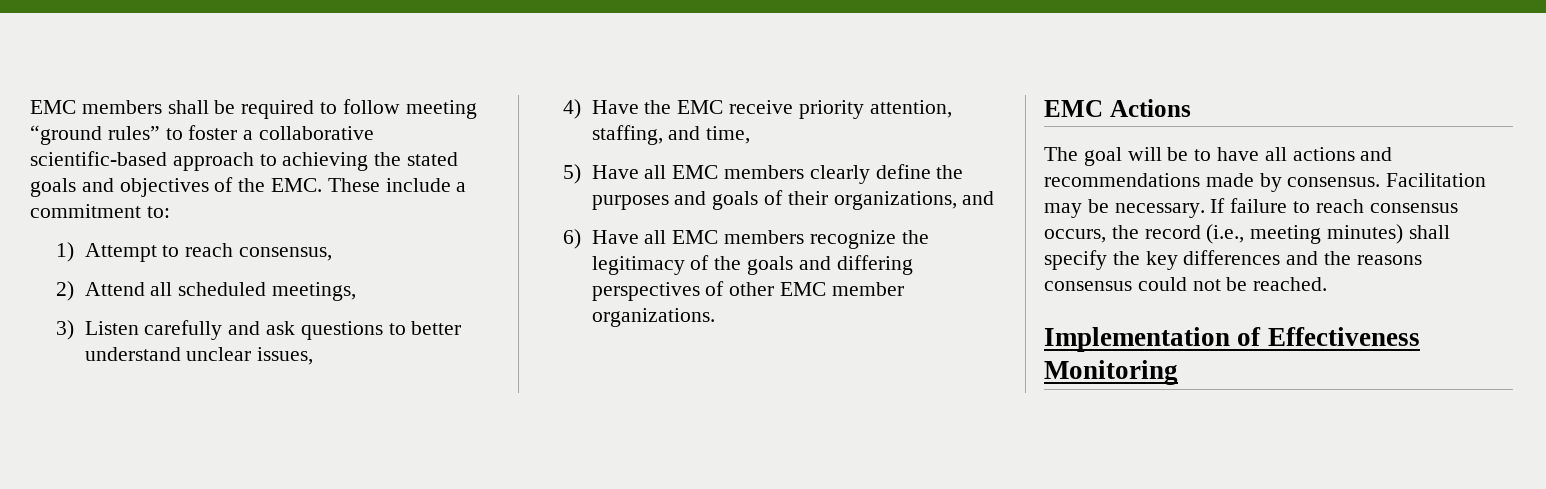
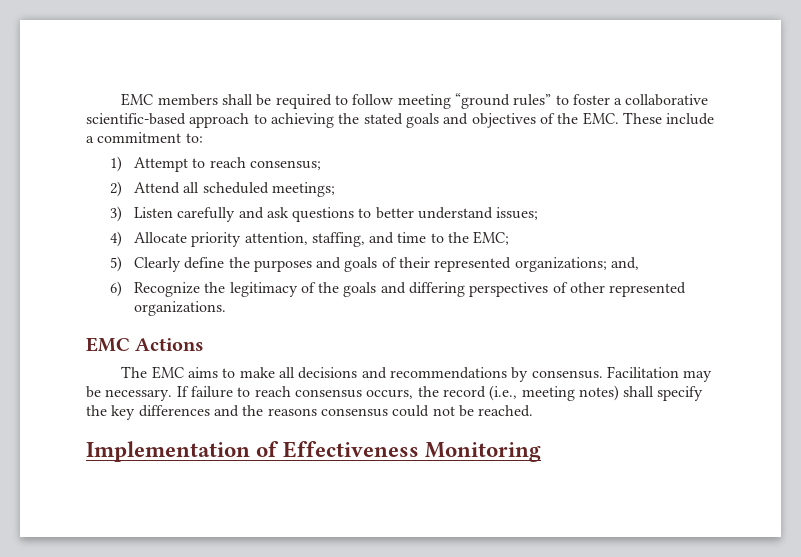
[239,247,333,261] consensus, -> [249,160,321,170] consensus;
[272,282,357,301] meetings, -> [271,182,335,197] meetings;
[186,347,314,365] unclear issues, -> [496,207,539,220] issues;
[591,100,952,119] [591,125,751,145] [562,164,870,184] Have the EMC receive priority attention, staffing, and time, // 5) Have all EMC members clearly -> [133,231,510,247] [109,256,181,272] Allocate priority attention, staffing, and time to the EMC; // 5) Clearly
[833,191,995,210] [562,229,896,249] organizations, and // 6) Have all EMC members recognize -> [434,257,640,272] [109,281,200,297] represented organizations; and, // 6) Recognize
[780,282,904,296] EMC member -> [609,282,687,297] represented
[1083,147,1355,166] goal will be to have all actions -> [151,366,358,379] EMC aims to make all decisions
[1205,173,1254,187] made -> (507, 373) none
[1327,224,1404,244] minutes) -> [578,385,619,401] notes)

